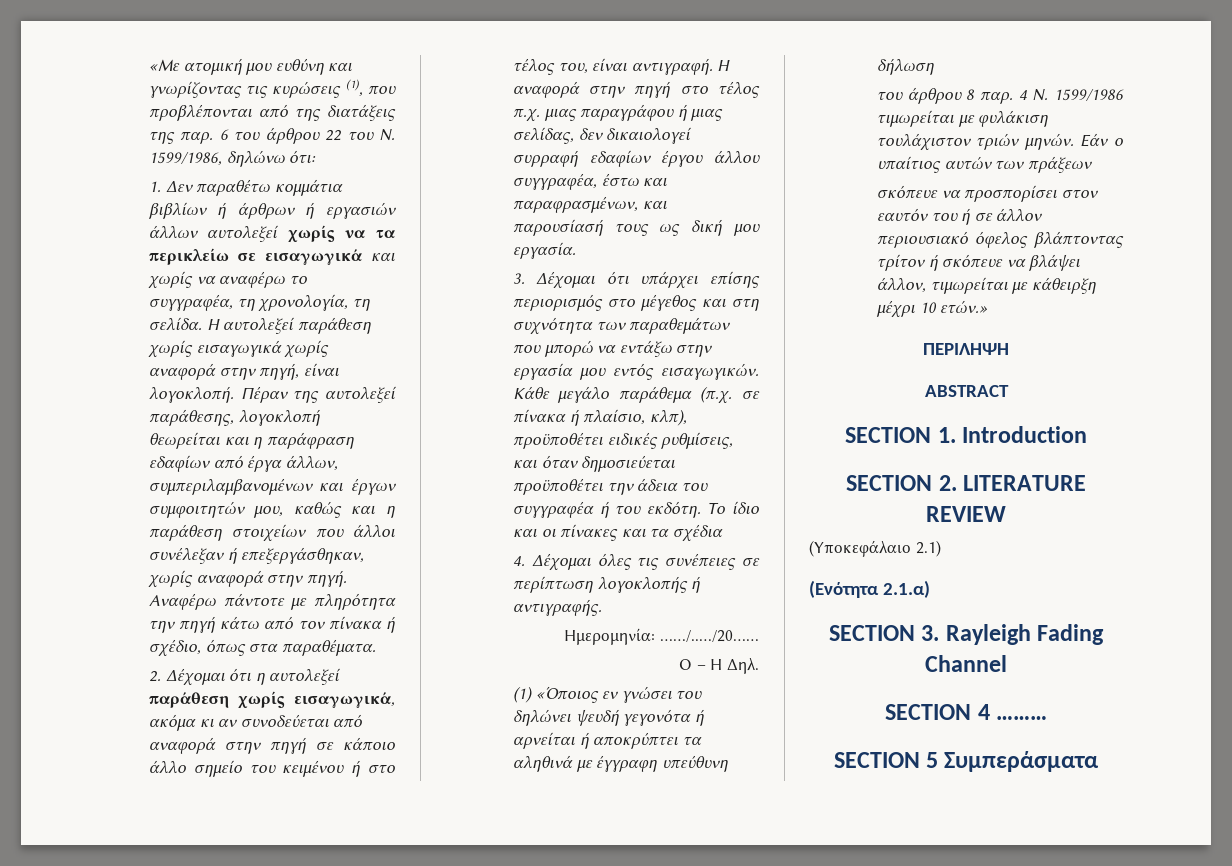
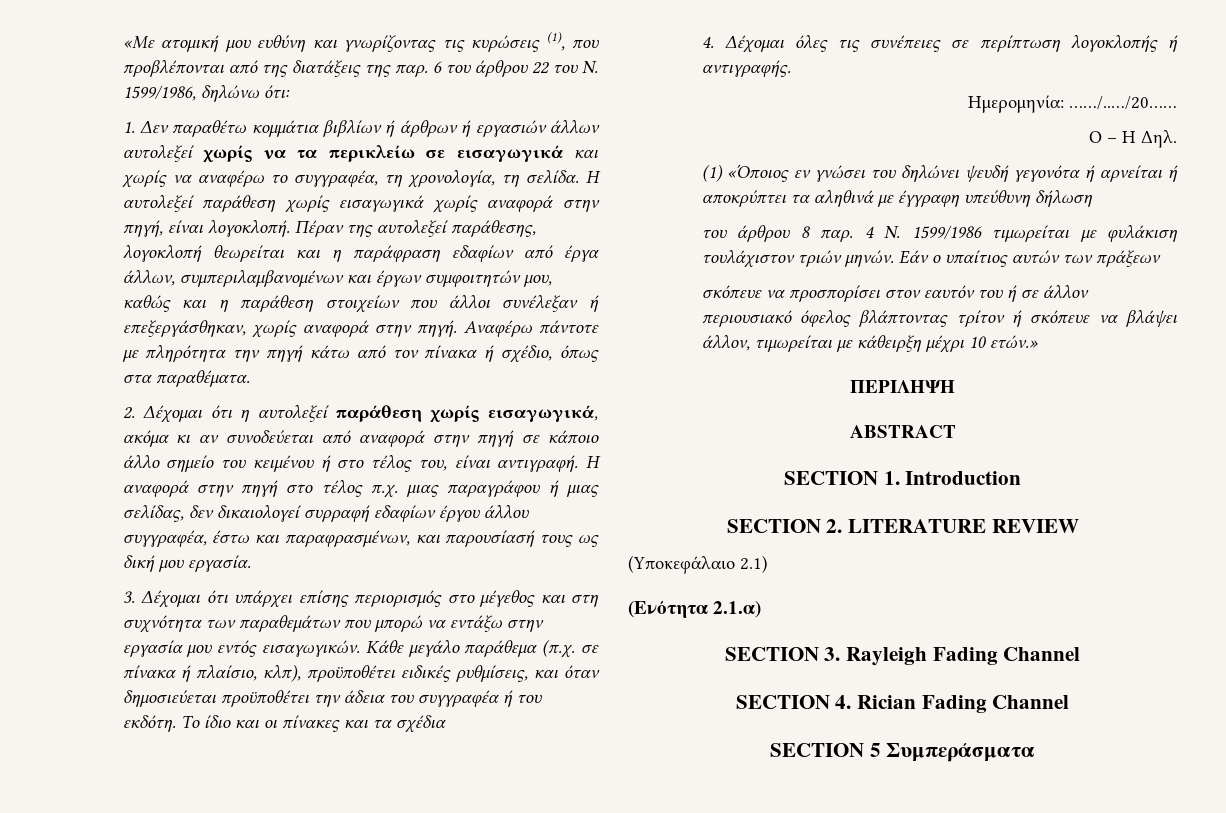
[977,704,1047,720] 4 ……… -> [835,695,1070,713] 4. Rician Fading Channel

